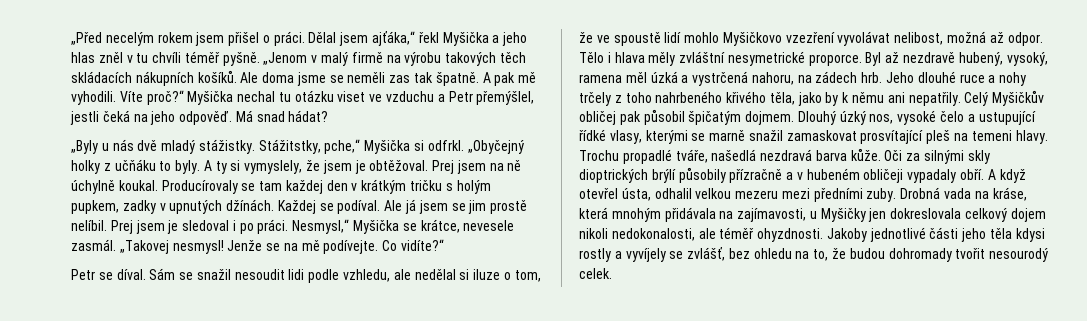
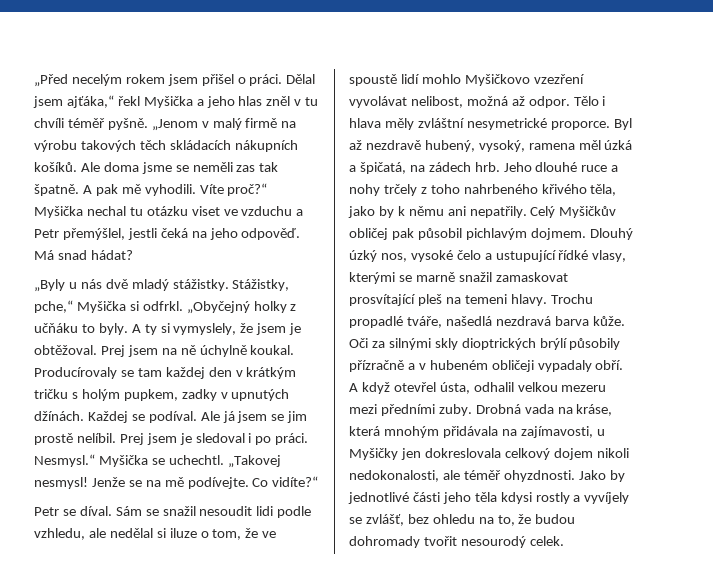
[258,139,321,154] Stážitstky, -> [232,279,290,291] Stážistky,
[292,219,350,234] Nesmysl,“ -> [34,454,95,467] Nesmysl.“
[420,219,515,233] [71,239,116,251] krátce, nevesele zasmál. -> [168,455,224,465] uchechtl.
[692,71,794,86] vystrčená nahoru, -> [359,162,406,174] špičatá,
[688,111,742,125] špičatým -> [465,228,527,240] pichlavým
[826,228,867,242] Jakoby -> [578,470,625,482] Jako by

